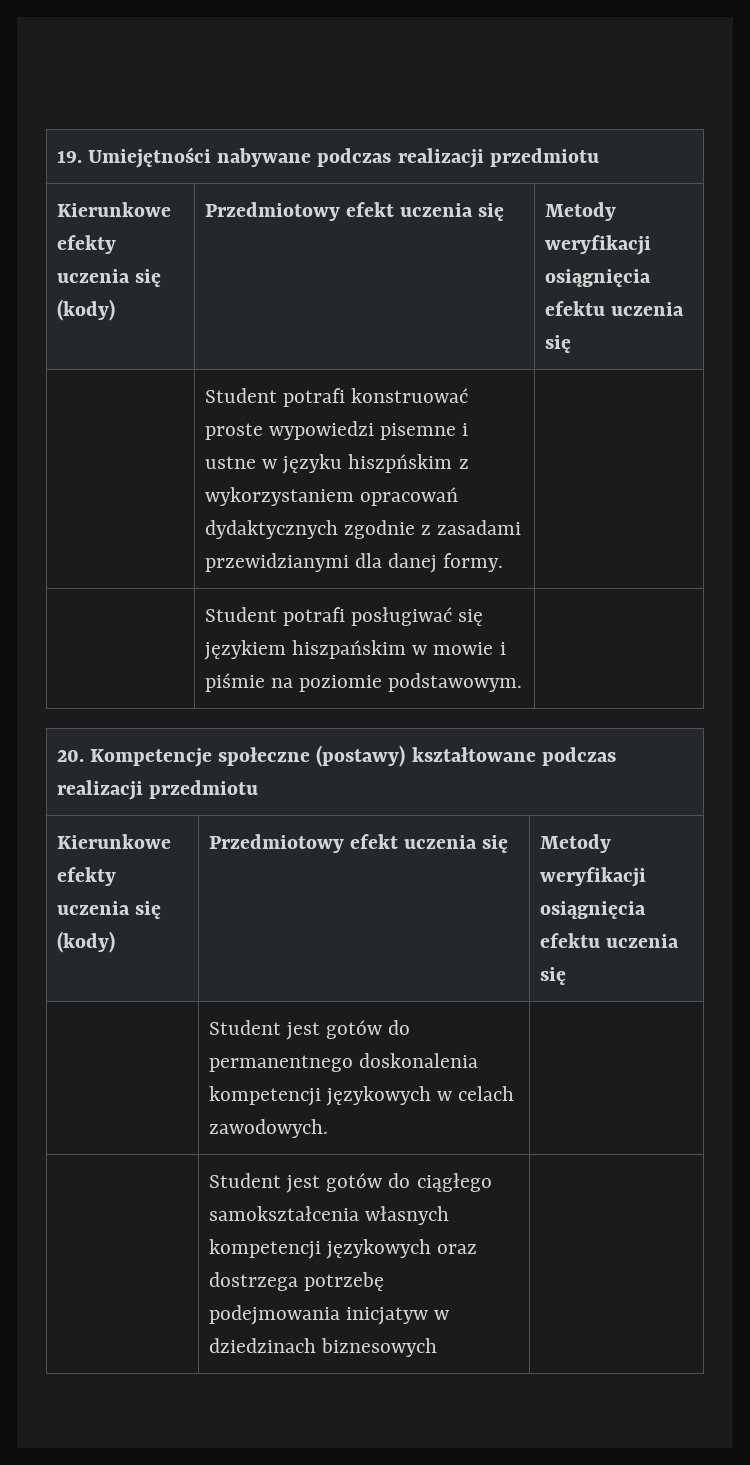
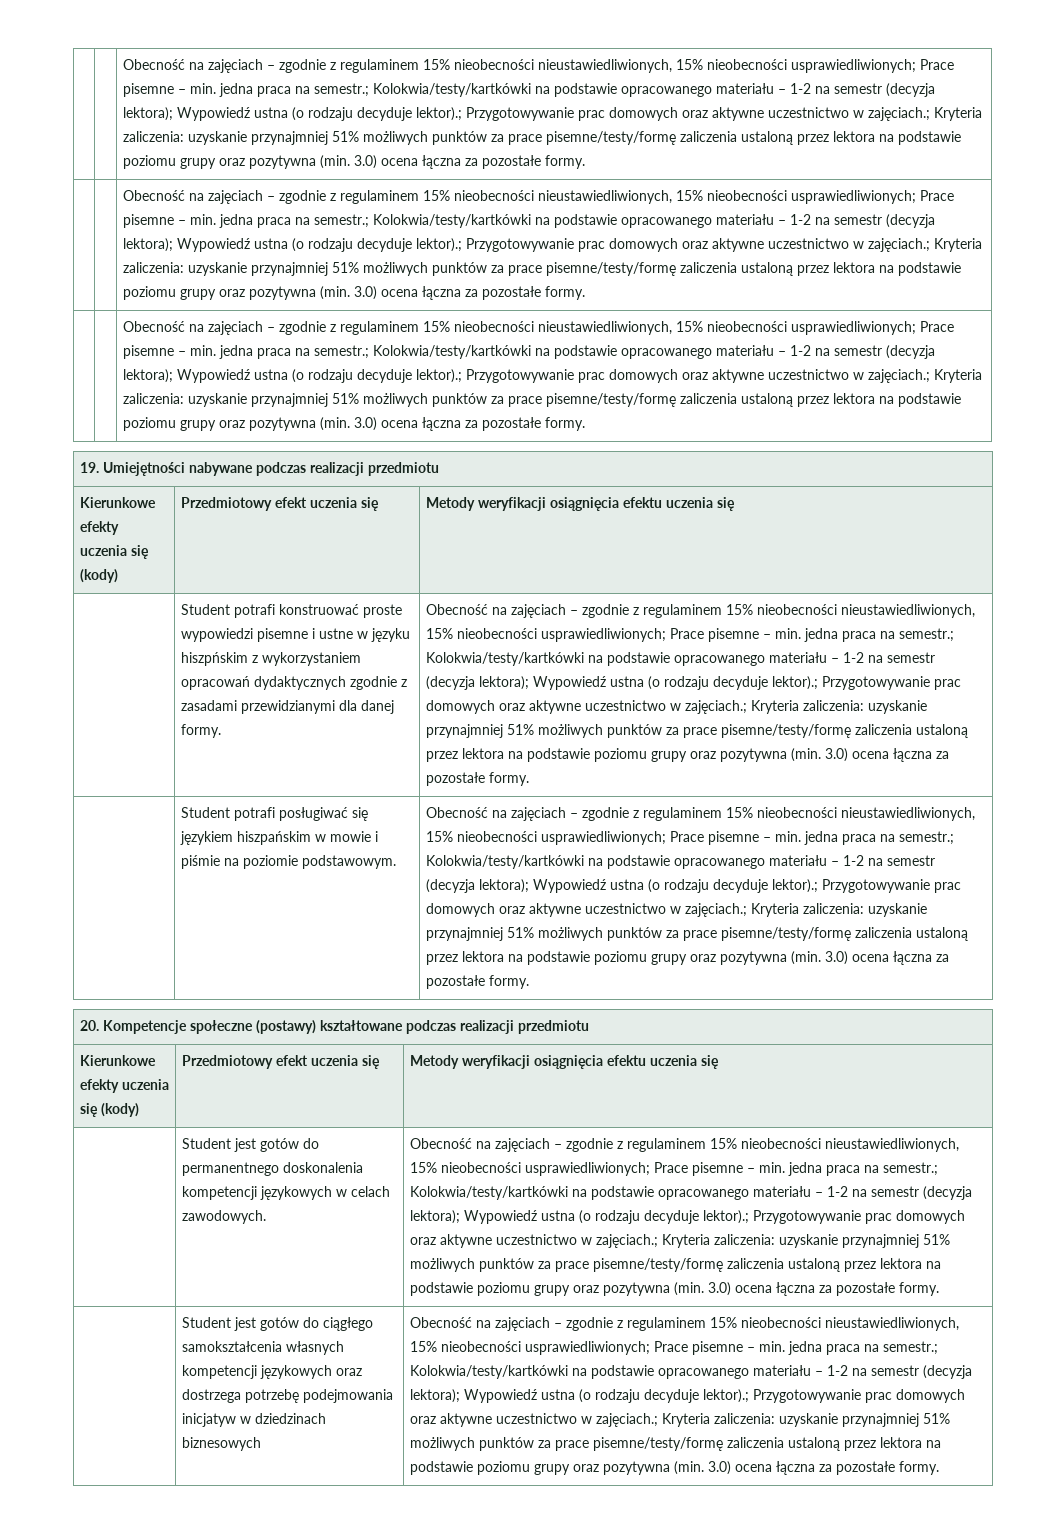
(56, 156) none -> [122,59,954,73] [122,83,935,97] [122,107,982,121] [122,131,961,145] [122,155,585,169] [122,190,954,204] [122,214,935,228] [122,238,982,252] [122,262,961,276] [122,286,585,300] [122,321,954,335] [122,345,935,359] [122,369,982,383] [122,393,961,407] [122,417,585,431] | | Obecność na zajęciach – zgodnie z regulaminem 15% nieobecności nieustawiedliwionych, 15% nieobecności usprawiedliwionych; Prace pisemne – min. jedna praca na semestr.; Kolokwia/testy/kartkówki na podstawie opracowanego materiału – 1-2 na semestr (decyzja lektora); Wypowiedź ustna (o rodzaju decyduje lektor).; Przygotowywanie prac domowych oraz aktywne uczestnictwo w zajęciach.; Kryteria zaliczenia: uzyskanie przynajmniej 51% możliwych punktów za prace pisemne/testy/formę zaliczenia ustaloną przez lektora na podstawie poziomu grupy oraz pozytywna (min. 3.0) ocena łączna za pozostałe formy. // | | Obecność na zajęciach – zgodnie z regulaminem 15% nieobecności nieustawiedliwionych, 15% nieobecności usprawiedliwionych; Prace pisemne – min. jedna praca na semestr.; Kolokwia/testy/kartkówki na podstawie opracowanego materiału – 1-2 na semestr (decyzja lektora); Wypowiedź ustna (o rodzaju decyduje lektor).; Przygotowywanie prac domowych oraz aktywne uczestnictwo w zajęciach.; Kryteria zaliczenia: uzyskanie przynajmniej 51% możliwych punktów za prace pisemne/testy/formę zaliczenia ustaloną przez lektora na podstawie poziomu grupy oraz pozytywna (min. 3.0) ocena łączna za pozostałe formy. // | | Obecność na zajęciach – zgodnie z regulaminem 15% nieobecności nieustawiedliwionych, 15% nieobecności usprawiedliwionych; Prace pisemne – min. jedna praca na semestr.; Kolokwia/testy/kartkówki na podstawie opracowanego materiału – 1-2 na semestr (decyzja lektora); Wypowiedź ustna (o rodzaju decyduje lektor).; Przygotowywanie prac domowych oraz aktywne uczestnictwo w zajęciach.; Kryteria zaliczenia: uzyskanie przynajmniej 51% możliwych punktów za prace pisemne/testy/formę zaliczenia ustaloną przez lektora na podstawie poziomu grupy oraz pozytywna (min. 3.0) ocena łączna za pozostałe formy. //
(504, 562) none -> [425,604,975,618] [425,628,954,642] [425,652,935,666] [425,676,961,690] [425,700,927,714] [425,724,968,738] [425,748,949,762] [425,772,529,786] Obecność na zajęciach – zgodnie z regulaminem 15% nieobecności nieustawiedliwionych, 15% nieobecności usprawiedliwionych; Prace pisemne – min. jedna praca na semestr.; Kolokwia/testy/kartkówki na podstawie opracowanego materiału – 1-2 na semestr (decyzja lektora); Wypowiedź ustna (o rodzaju decyduje lektor).; Przygotowywanie prac domowych oraz aktywne uczestnictwo w zajęciach.; Kryteria zaliczenia: uzyskanie przynajmniej 51% możliwych punktów za prace pisemne/testy/formę zaliczenia ustaloną przez lektora na podstawie poziomu grupy oraz pozytywna (min. 3.0) ocena łączna za pozostałe formy.
(523, 682) none -> [425,807,975,821] [425,831,954,845] [425,855,935,869] [425,879,961,893] [425,903,927,917] [425,927,968,941] [425,951,949,965] [425,975,529,989] Obecność na zajęciach – zgodnie z regulaminem 15% nieobecności nieustawiedliwionych, 15% nieobecności usprawiedliwionych; Prace pisemne – min. jedna praca na semestr.; Kolokwia/testy/kartkówki na podstawie opracowanego materiału – 1-2 na semestr (decyzja lektora); Wypowiedź ustna (o rodzaju decyduje lektor).; Przygotowywanie prac domowych oraz aktywne uczestnictwo w zajęciach.; Kryteria zaliczenia: uzyskanie przynajmniej 51% możliwych punktów za prace pisemne/testy/formę zaliczenia ustaloną przez lektora na podstawie poziomu grupy oraz pozytywna (min. 3.0) ocena łączna za pozostałe formy.
(328, 1128) none -> [409,1138,959,1152] [409,1162,938,1176] [409,1186,972,1200] [409,1210,965,1224] [409,1234,950,1248] [409,1258,941,1272] [409,1282,939,1296] Obecność na zajęciach – zgodnie z regulaminem 15% nieobecności nieustawiedliwionych, 15% nieobecności usprawiedliwionych; Prace pisemne – min. jedna praca na semestr.; Kolokwia/testy/kartkówki na podstawie opracowanego materiału – 1-2 na semestr (decyzja lektora); Wypowiedź ustna (o rodzaju decyduje lektor).; Przygotowywanie prac domowych oraz aktywne uczestnictwo w zajęciach.; Kryteria zaliczenia: uzyskanie przynajmniej 51% możliwych punktów za prace pisemne/testy/formę zaliczenia ustaloną przez lektora na podstawie poziomu grupy oraz pozytywna (min. 3.0) ocena łączna za pozostałe formy.
(437, 1347) none -> [409,1317,959,1331] [409,1341,938,1355] [409,1365,972,1379] [409,1389,965,1403] [409,1413,950,1427] [409,1437,941,1451] [409,1461,939,1475] Obecność na zajęciach – zgodnie z regulaminem 15% nieobecności nieustawiedliwionych, 15% nieobecności usprawiedliwionych; Prace pisemne – min. jedna praca na semestr.; Kolokwia/testy/kartkówki na podstawie opracowanego materiału – 1-2 na semestr (decyzja lektora); Wypowiedź ustna (o rodzaju decyduje lektor).; Przygotowywanie prac domowych oraz aktywne uczestnictwo w zajęciach.; Kryteria zaliczenia: uzyskanie przynajmniej 51% możliwych punktów za prace pisemne/testy/formę zaliczenia ustaloną przez lektora na podstawie poziomu grupy oraz pozytywna (min. 3.0) ocena łączna za pozostałe formy.

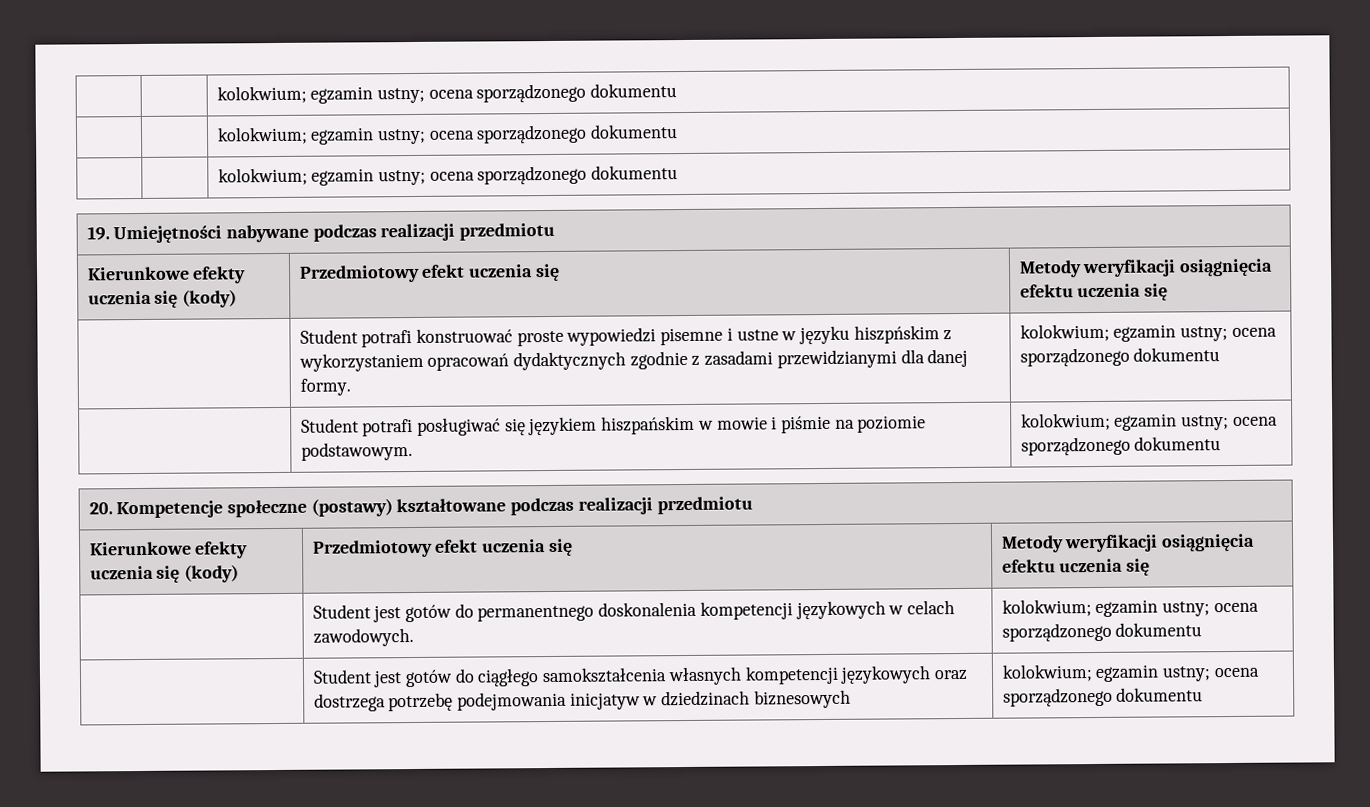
[122,59,954,73] [122,83,935,97] [122,107,982,121] [122,131,961,145] [122,155,585,169] [122,190,954,204] [122,214,935,228] [122,238,982,252] [122,262,961,276] [122,286,585,300] [122,321,954,335] [122,345,935,359] [122,369,982,383] [122,393,961,407] [122,417,585,431] | | Obecność na zajęciach – zgodnie z regulaminem 15% nieobecności nieustawiedliwionych, 15% nieobecności usprawiedliwionych; Prace pisemne – min. jedna praca na semestr.; Kolokwia/testy/kartkówki na podstawie opracowanego materiału – 1-2 na semestr (decyzja lektora); Wypowiedź ustna (o rodzaju decyduje lektor).; Przygotowywanie prac domowych oraz aktywne uczestnictwo w zajęciach.; Kryteria zaliczenia: uzyskanie przynajmniej 51% możliwych punktów za prace pisemne/testy/formę zaliczenia ustaloną przez lektora na podstawie poziomu grupy oraz pozytywna (min. 3.0) ocena łączna za pozostałe formy. // | | Obecność na zajęciach – zgodnie z regulaminem 15% nieobecności nieustawiedliwionych, 15% nieobecności usprawiedliwionych; Prace pisemne – min. jedna praca na semestr.; Kolokwia/testy/kartkówki na podstawie opracowanego materiału – 1-2 na semestr (decyzja lektora); Wypowiedź ustna (o rodzaju decyduje lektor).; Przygotowywanie prac domowych oraz aktywne uczestnictwo w zajęciach.; Kryteria zaliczenia: uzyskanie przynajmniej 51% możliwych punktów za prace pisemne/testy/formę zaliczenia ustaloną przez lektora na podstawie poziomu grupy oraz pozytywna (min. 3.0) ocena łączna za pozostałe formy. // | | Obecność na zajęciach – zgodnie z regulaminem 15% nieobecności nieustawiedliwionych, 15% nieobecności usprawiedliwionych; Prace pisemne – min. jedna praca na semestr.; Kolokwia/testy/kartkówki na podstawie opracowanego materiału – 1-2 na semestr (decyzja lektora); Wypowiedź ustna (o rodzaju decyduje lektor).; Przygotowywanie prac domowych oraz aktywne uczestnictwo w zajęciach.; Kryteria zaliczenia: uzyskanie przynajmniej 51% możliwych punktów za prace pisemne/testy/formę zaliczenia ustaloną przez lektora na podstawie poziomu grupy oraz pozytywna (min. 3.0) ocena łączna za pozostałe formy. -> [216,83,678,104] [216,124,679,145] [217,165,679,186] | | kolokwium; egzamin ustny; ocena sporządzonego dokumentu // | | kolokwium; egzamin ustny; ocena sporządzonego dokumentu // | | kolokwium; egzamin ustny; ocena sporządzonego dokumentu
[425,604,975,618] [425,628,954,642] [425,652,935,666] [425,676,961,690] [425,700,927,714] [425,724,968,738] [425,748,949,762] [425,772,529,786] Obecność na zajęciach – zgodnie z regulaminem 15% nieobecności nieustawiedliwionych, 15% nieobecności usprawiedliwionych; Prace pisemne – min. jedna praca na semestr.; Kolokwia/testy/kartkówki na podstawie opracowanego materiału – 1-2 na semestr (decyzja lektora); Wypowiedź ustna (o rodzaju decyduje lektor).; Przygotowywanie prac domowych oraz aktywne uczestnictwo w zajęciach.; Kryteria zaliczenia: uzyskanie przynajmniej 51% możliwych punktów za prace pisemne/testy/formę zaliczenia ustaloną przez lektora na podstawie poziomu grupy oraz pozytywna (min. 3.0) ocena łączna za pozostałe formy. -> [1019,323,1277,342] [1019,347,1221,367] kolokwium; egzamin ustny; ocena sporządzonego dokumentu
[425,807,975,821] [425,831,954,845] [425,855,935,869] [425,879,961,893] [425,903,927,917] [425,927,968,941] [425,951,949,965] [425,975,529,989] Obecność na zajęciach – zgodnie z regulaminem 15% nieobecności nieustawiedliwionych, 15% nieobecności usprawiedliwionych; Prace pisemne – min. jedna praca na semestr.; Kolokwia/testy/kartkówki na podstawie opracowanego materiału – 1-2 na semestr (decyzja lektora); Wypowiedź ustna (o rodzaju decyduje lektor).; Przygotowywanie prac domowych oraz aktywne uczestnictwo w zajęciach.; Kryteria zaliczenia: uzyskanie przynajmniej 51% możliwych punktów za prace pisemne/testy/formę zaliczenia ustaloną przez lektora na podstawie poziomu grupy oraz pozytywna (min. 3.0) ocena łączna za pozostałe formy. -> [1020,412,1278,431] [1020,436,1222,456] kolokwium; egzamin ustny; ocena sporządzonego dokumentu
[409,1138,959,1152] [409,1162,938,1176] [409,1186,972,1200] [409,1210,965,1224] [409,1234,950,1248] [409,1258,941,1272] [409,1282,939,1296] Obecność na zajęciach – zgodnie z regulaminem 15% nieobecności nieustawiedliwionych, 15% nieobecności usprawiedliwionych; Prace pisemne – min. jedna praca na semestr.; Kolokwia/testy/kartkówki na podstawie opracowanego materiału – 1-2 na semestr (decyzja lektora); Wypowiedź ustna (o rodzaju decyduje lektor).; Przygotowywanie prac domowych oraz aktywne uczestnictwo w zajęciach.; Kryteria zaliczenia: uzyskanie przynajmniej 51% możliwych punktów za prace pisemne/testy/formę zaliczenia ustaloną przez lektora na podstawie poziomu grupy oraz pozytywna (min. 3.0) ocena łączna za pozostałe formy. -> [1001,599,1259,617] [1001,622,1203,642] kolokwium; egzamin ustny; ocena sporządzonego dokumentu
[409,1317,959,1331] [409,1341,938,1355] [409,1365,972,1379] [409,1389,965,1403] [409,1413,950,1427] [409,1437,941,1451] [409,1461,939,1475] Obecność na zajęciach – zgodnie z regulaminem 15% nieobecności nieustawiedliwionych, 15% nieobecności usprawiedliwionych; Prace pisemne – min. jedna praca na semestr.; Kolokwia/testy/kartkówki na podstawie opracowanego materiału – 1-2 na semestr (decyzja lektora); Wypowiedź ustna (o rodzaju decyduje lektor).; Przygotowywanie prac domowych oraz aktywne uczestnictwo w zajęciach.; Kryteria zaliczenia: uzyskanie przynajmniej 51% możliwych punktów za prace pisemne/testy/formę zaliczenia ustaloną przez lektora na podstawie poziomu grupy oraz pozytywna (min. 3.0) ocena łączna za pozostałe formy. -> [1001,664,1260,682] [1002,687,1204,707] kolokwium; egzamin ustny; ocena sporządzonego dokumentu

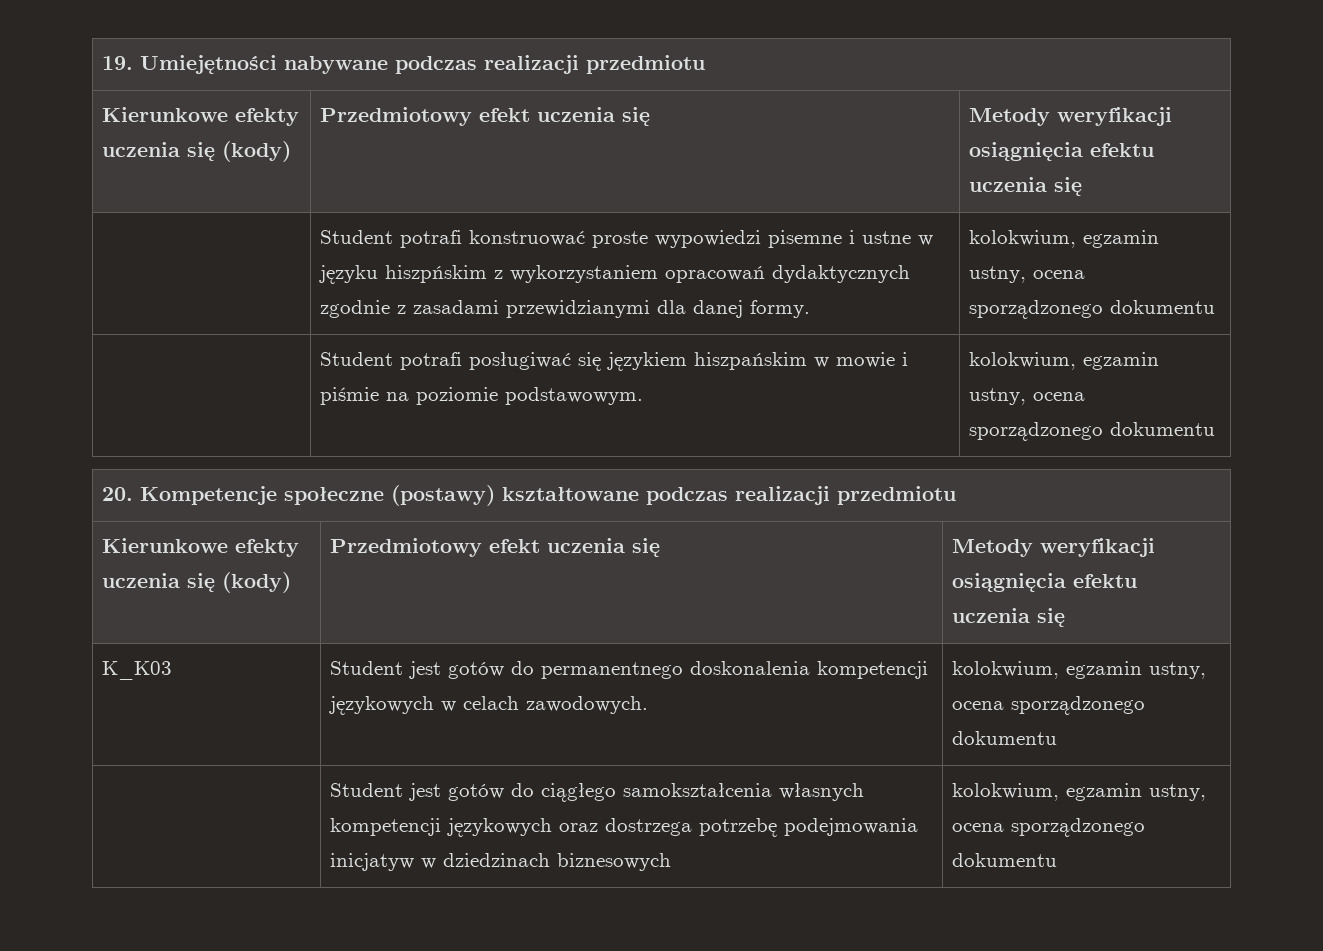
[216,83,678,104] [216,124,679,145] [217,165,679,186] | | kolokwium; egzamin ustny; ocena sporządzonego dokumentu // | | kolokwium; egzamin ustny; ocena sporządzonego dokumentu // | | kolokwium; egzamin ustny; ocena sporządzonego dokumentu // -> (101, 63) none
[1019,323,1228,342] kolokwium; egzamin ustny; -> [968,230,1159,248] [968,266,1026,283] kolokwium, egzamin ustny,
[1020,412,1229,431] kolokwium; egzamin ustny; -> [968,352,1159,370] [968,388,1026,405] kolokwium, egzamin ustny,
(1150, 567) none -> [101,661,172,680] K_K03
[1001,599,1210,617] kolokwium; egzamin ustny; -> [951,661,1206,679] kolokwium, egzamin ustny,
[1001,664,1211,682] kolokwium; egzamin ustny; -> [951,783,1206,801] kolokwium, egzamin ustny,

